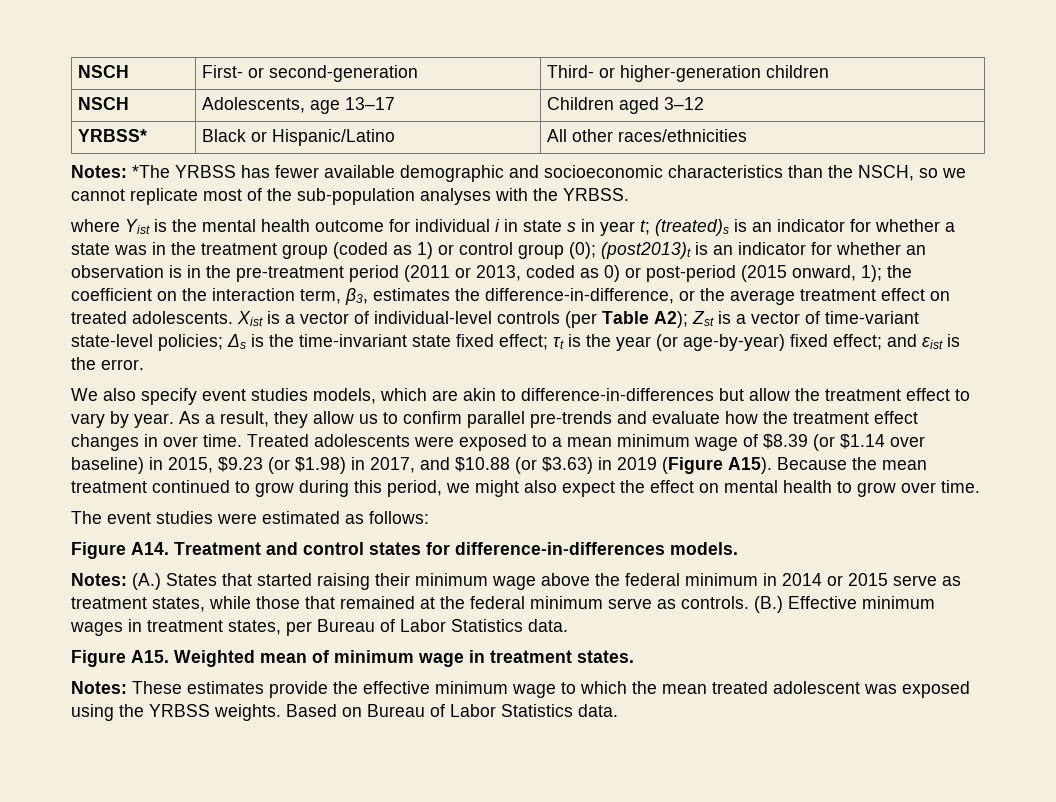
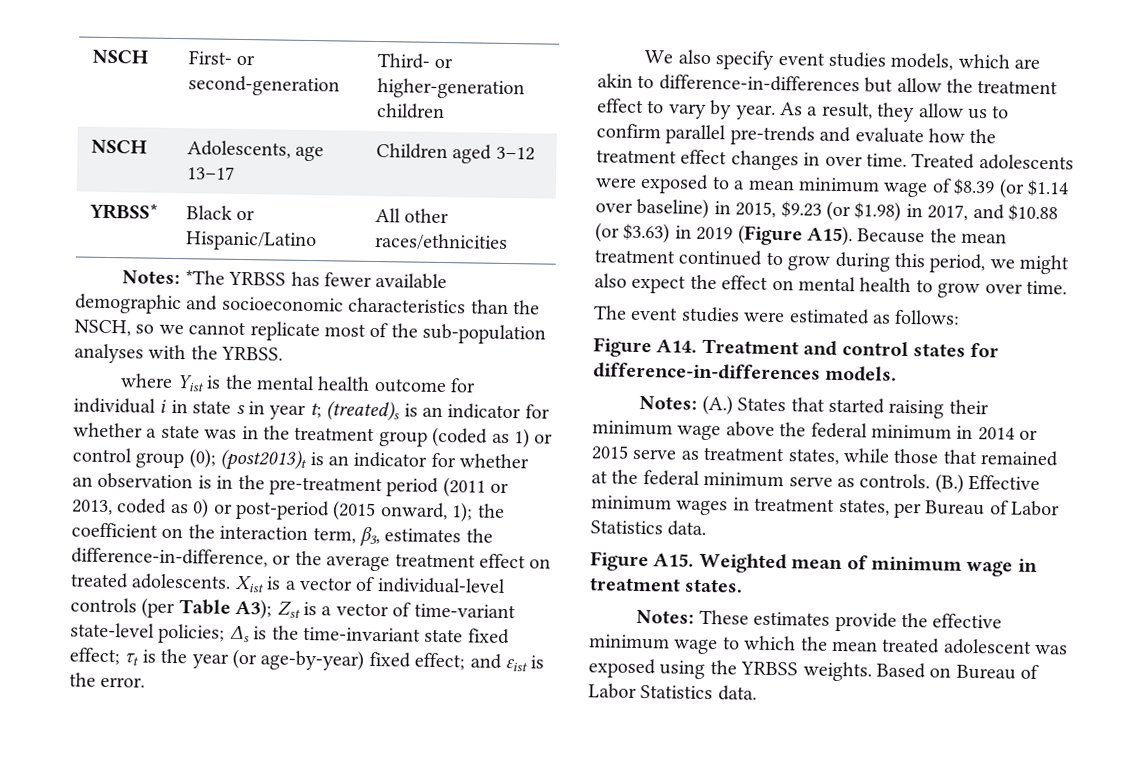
[654,311,688,328] A2); -> [235,598,273,620] A3);

